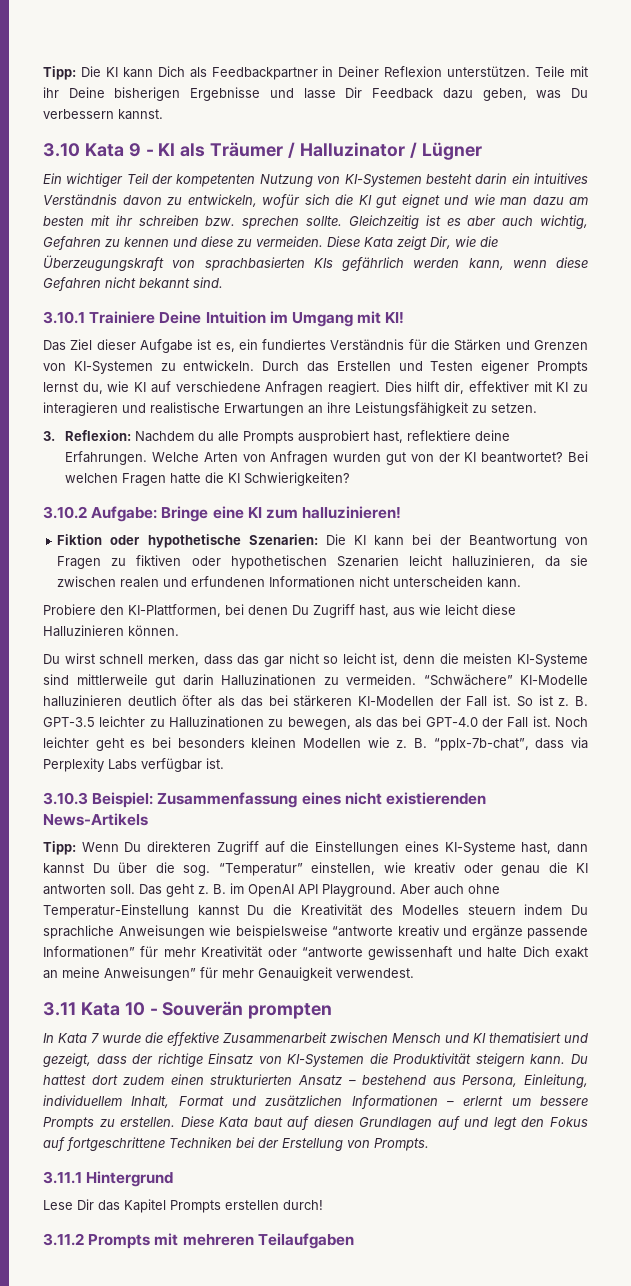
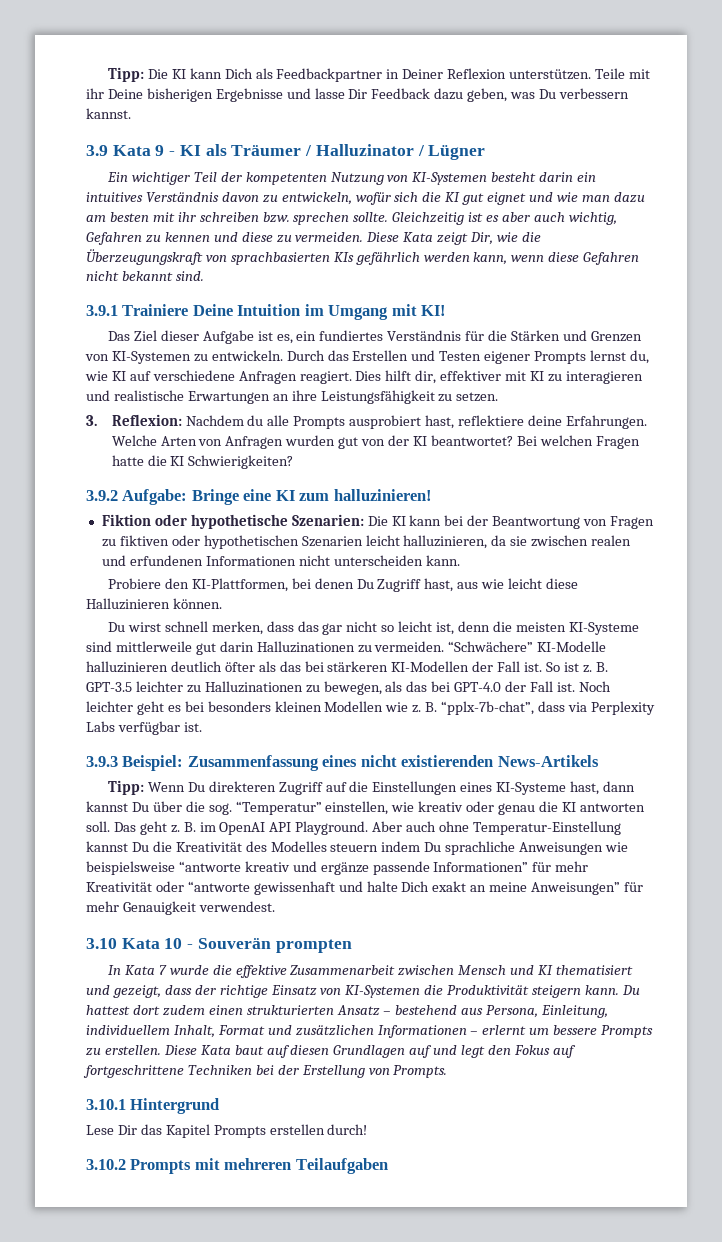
[43,143,80,157] 3.10 -> [86,145,108,156] 3.9
[43,311,85,324] 3.10.1 -> [86,305,118,316] 3.9.1
[43,506,87,519] 3.10.2 -> [86,490,118,501] 3.9.2
[43,792,88,805] 3.10.3 -> [86,756,118,767] 3.9.3
[43,1002,76,1016] 3.11 -> [86,938,117,949] 3.10
[43,1171,82,1184] 3.11.1 -> [86,1099,126,1110] 3.10.1
[43,1233,84,1246] 3.11.2 -> [86,1159,126,1170] 3.10.2

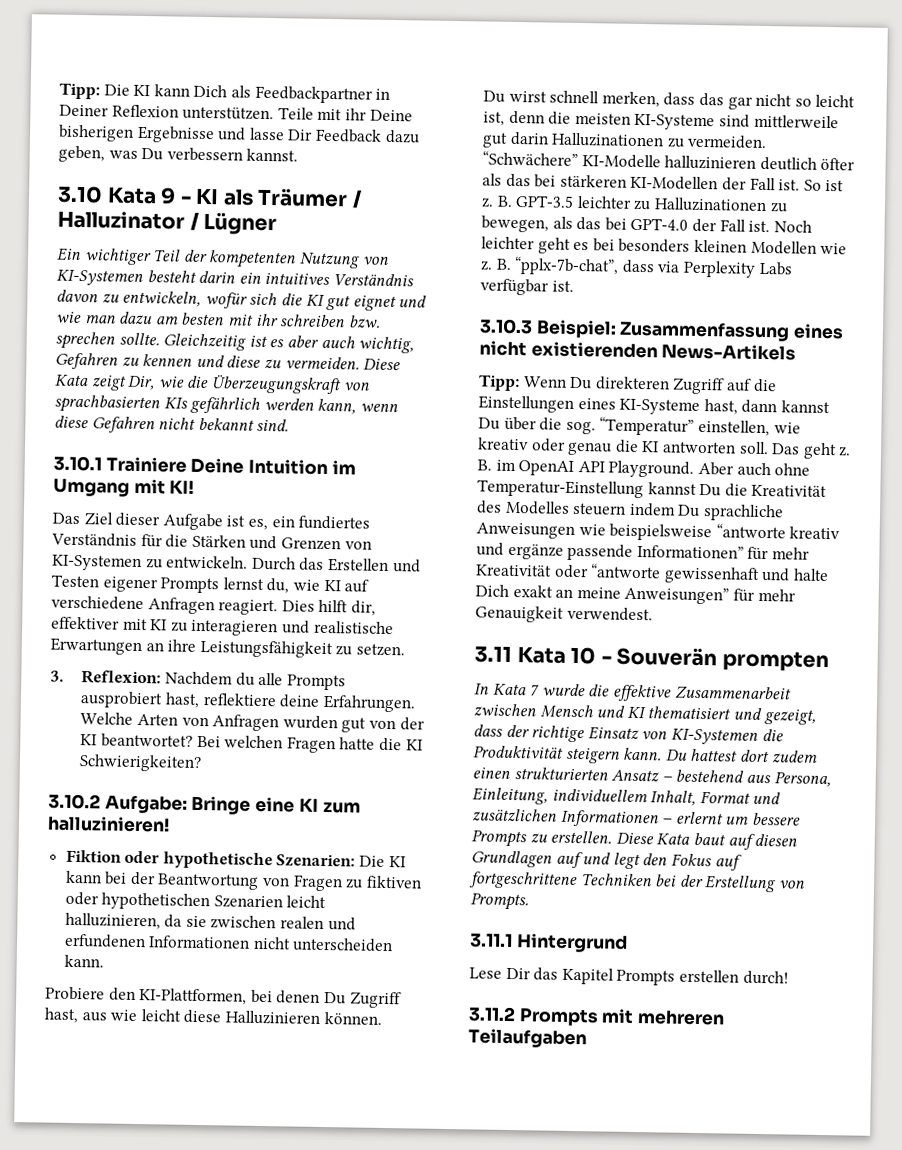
[86,145,108,156] 3.9 -> [57,185,103,204] 3.10
[86,305,118,316] 3.9.1 -> [53,455,102,472] 3.10.1
[86,490,118,501] 3.9.2 -> [48,793,101,810] 3.10.2
[86,756,118,767] 3.9.3 -> [479,318,533,335] 3.10.3
[86,938,117,949] 3.10 -> [474,646,512,663] 3.11
[86,1099,126,1110] 3.10.1 -> [470,933,513,949] 3.11.1
[86,1159,126,1170] 3.10.2 -> [468,1006,516,1023] 3.11.2

